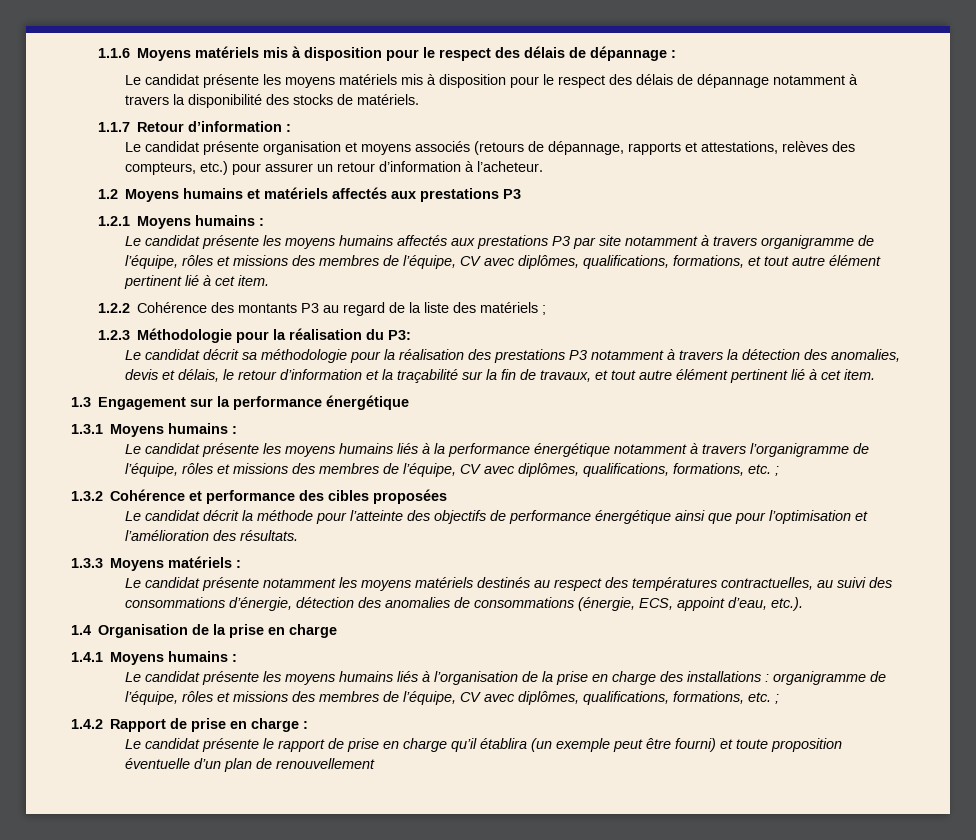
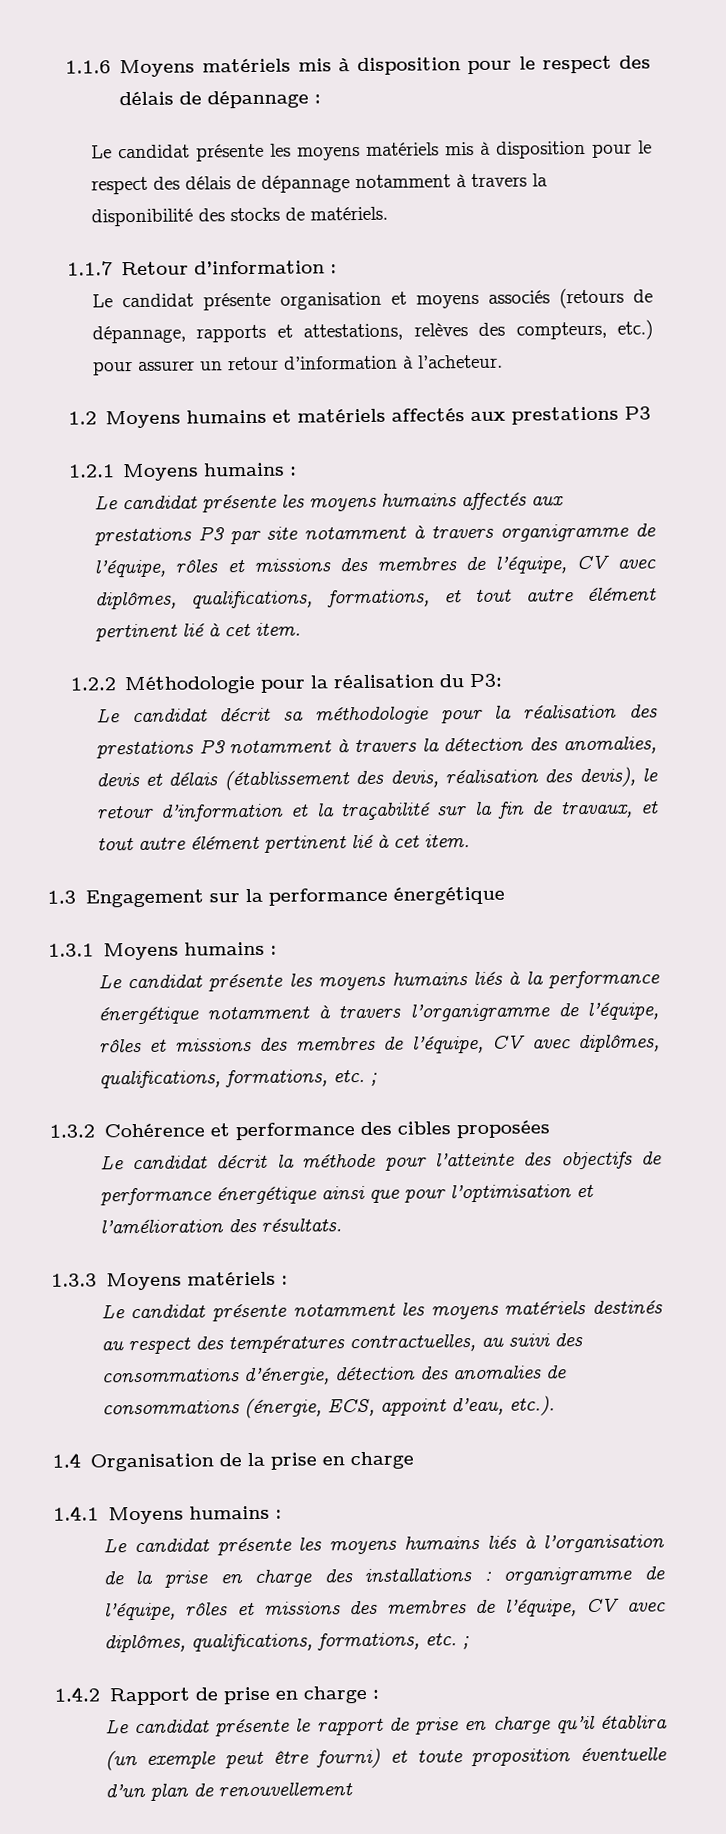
[137,302,547,316] [98,330,131,340] Cohérence des montants P3 au regard de la liste des matériels ; // 1.2.3 -> (116, 684) none
[178,369,220,382] délais, -> [168,766,636,791] délais (établissement des devis, réalisation des devis),

